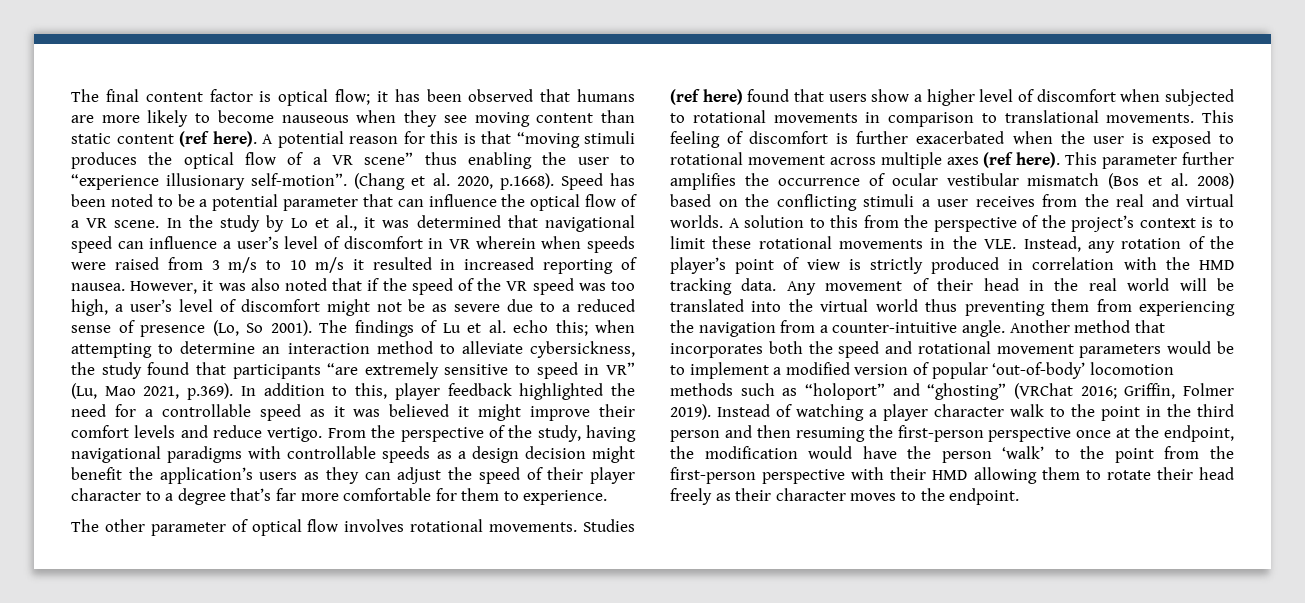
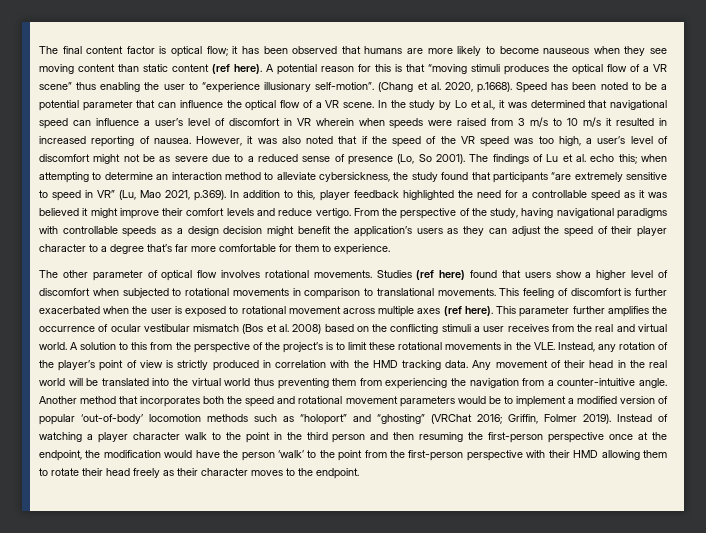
[670,215,723,228] worlds. -> [39,342,67,350] world.
[1139,218,1196,228] context -> (323, 347) none

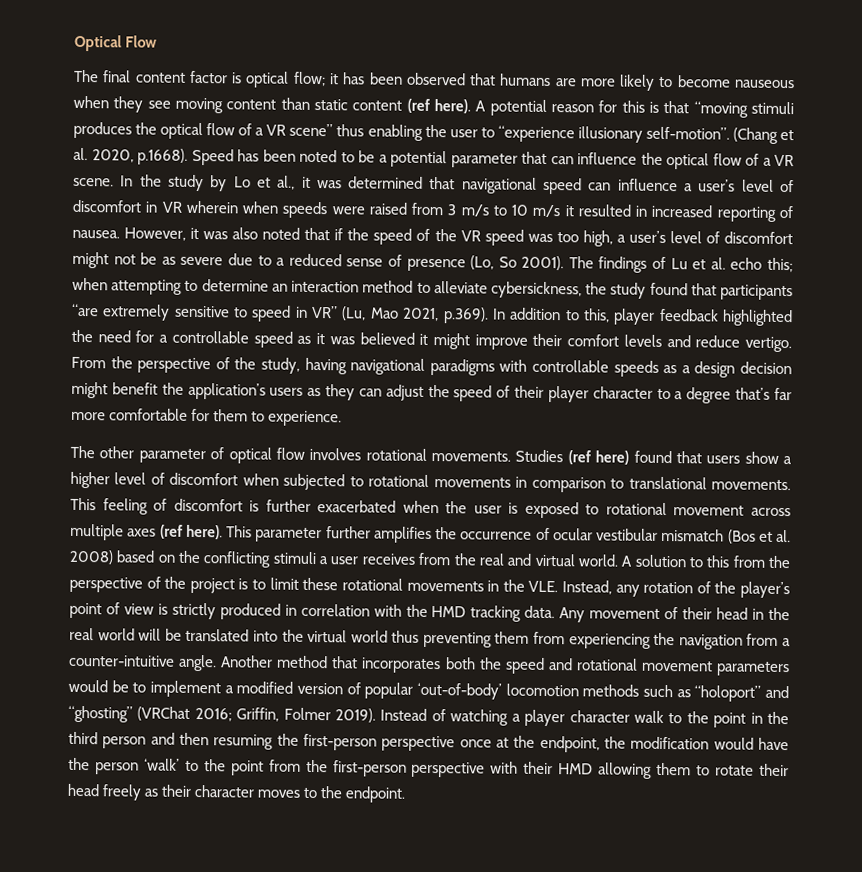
(39, 50) none -> [74,34,158,52] Optical Flow //
[282,342,323,353] project’s -> [189,577,235,594] project

